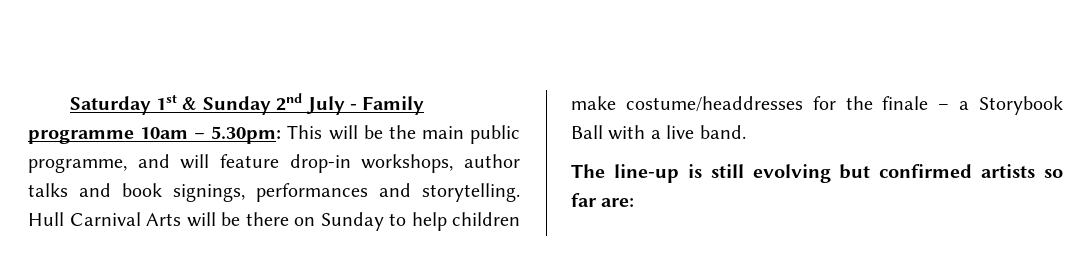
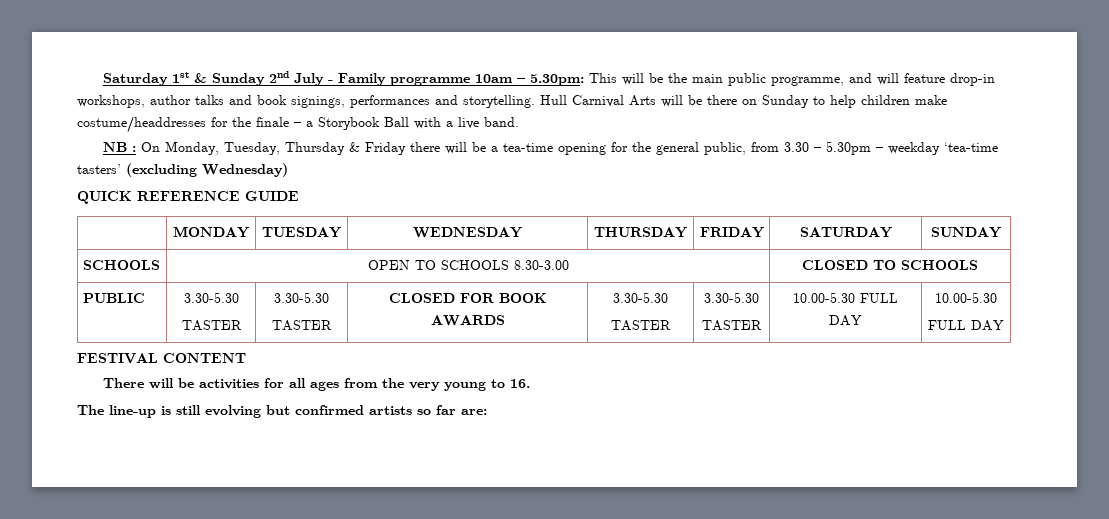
(746, 132) none -> [102,141,998,155] [77,163,288,177] [77,191,299,204] [173,226,249,238] [262,227,341,238] [413,227,522,238] [594,227,687,238] [699,227,764,238] [799,227,892,238] [931,227,1001,238] [82,260,160,270] [367,260,569,270] [802,260,978,270] [82,293,145,303] [183,292,239,303] [181,320,242,331] [274,292,329,303] [272,320,332,331] [388,293,547,303] [430,315,505,326] [613,292,668,303] [611,320,671,331] [704,292,759,303] [702,320,762,331] [793,292,898,303] [829,315,862,326] [935,292,997,303] [928,320,1004,331] [77,353,246,364] [102,378,530,391] // NB : On Monday, Tuesday, Thursday & Friday there will be a tea-time opening for the general public, from 3.30 – 5.30pm – weekday ‘tea-time tasters’ (excluding Wednesday) // QUICK REFERENCE GUIDE // | MONDAY | TUESDAY | WEDNESDAY | THURSDAY | FRIDAY | SATURDAY | SUNDAY // SCHOOLS | OPEN TO SCHOOLS 8.30-3.00 | CLOSED TO SCHOOLS // PUBLIC | 3.30-5.30 // TASTER | 3.30-5.30 // TASTER | CLOSED FOR BOOK AWARDS | 3.30-5.30 // TASTER | 3.30-5.30 // TASTER | 10.00-5.30 FULL DAY | 10.00-5.30 // FULL DAY // FESTIVAL CONTENT // There will be activities for all ages from the very young to 16.

